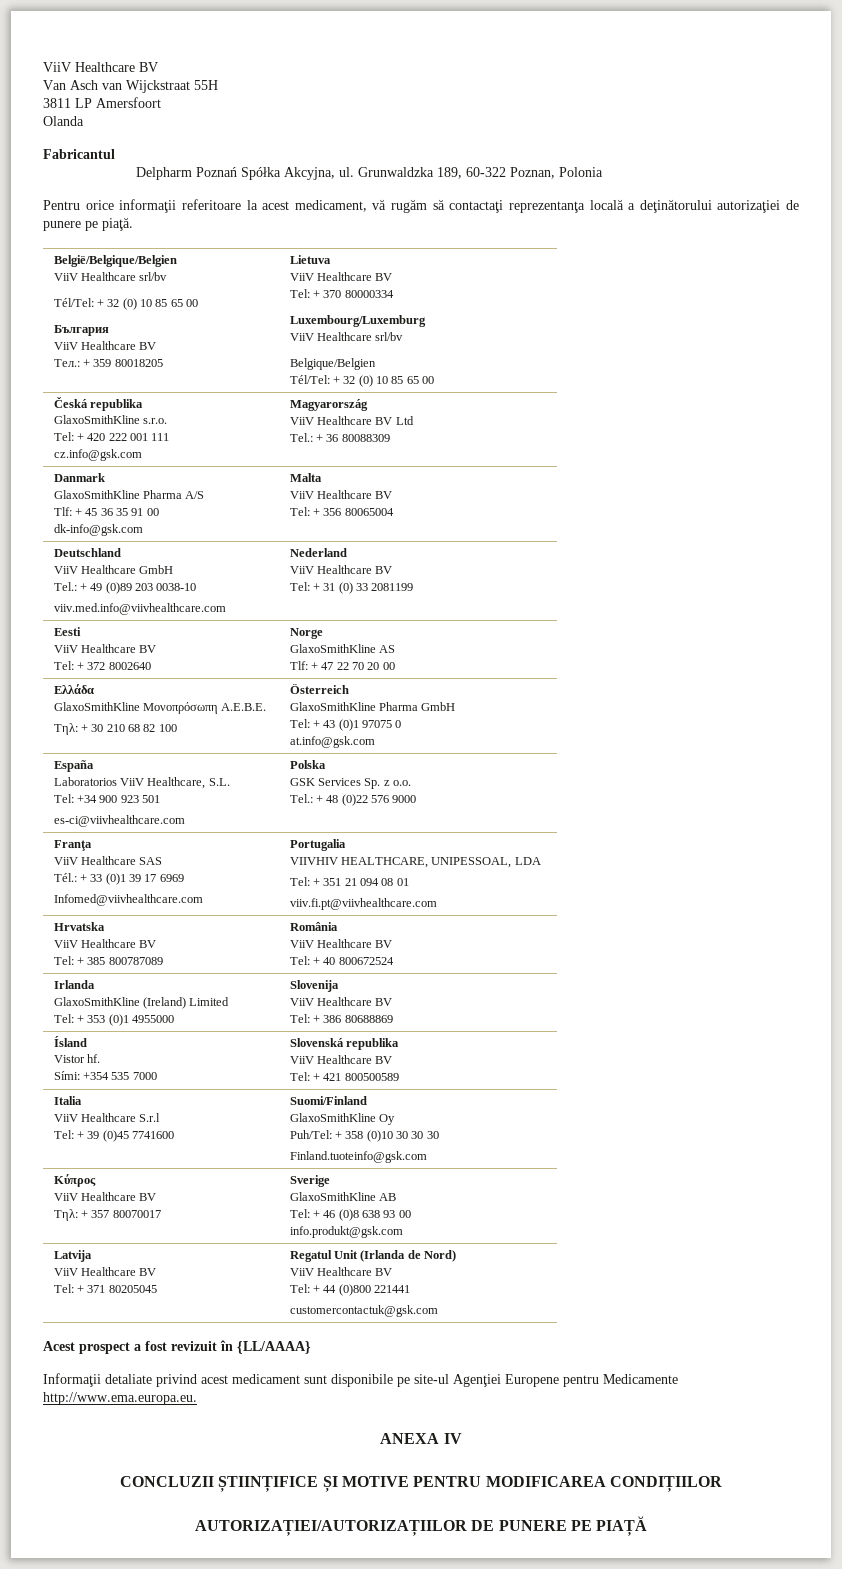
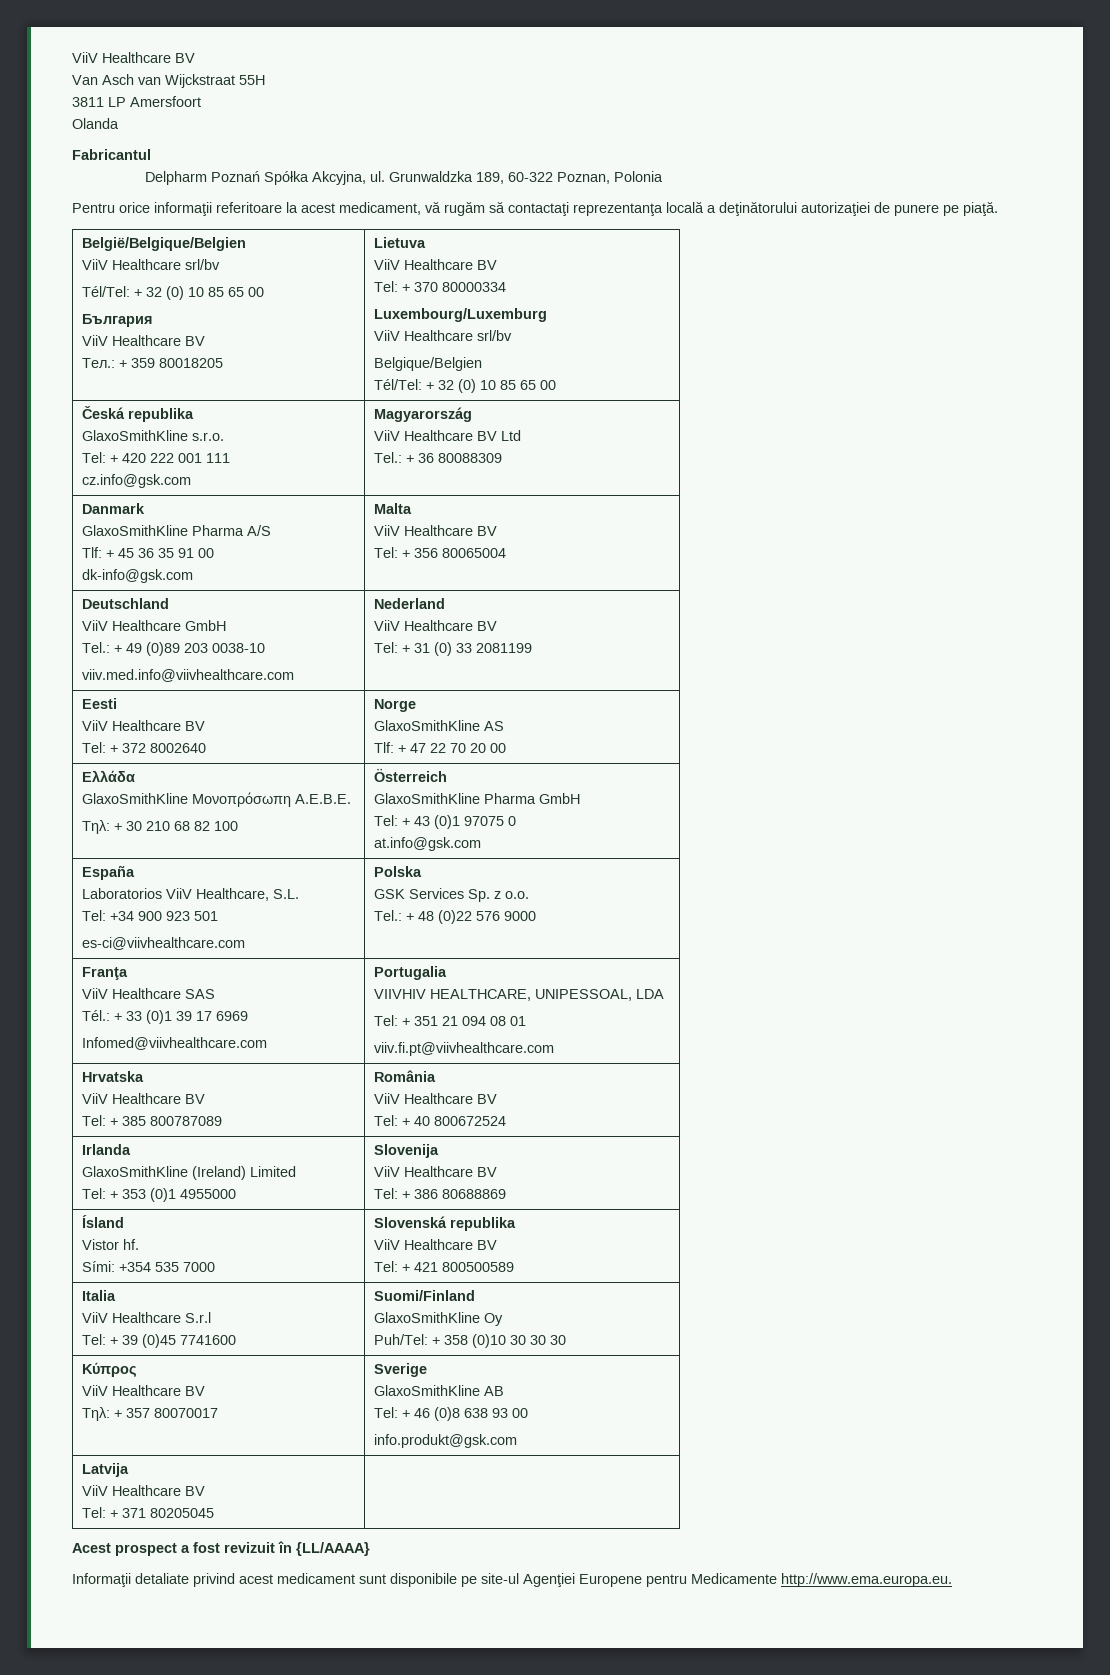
[289,1151,427,1163] // Finland.tuoteinfo@gsk.com -> (567, 1340) none
[289,1250,457,1262] [289,1267,393,1276] [289,1284,411,1296] [289,1305,438,1317] Regatul Unit (Irlanda de Nord) // ViiV Healthcare BV // Tel: + 44 (0)800 221441 // customercontactuk@gsk.com -> (215, 1513) none
[380,1433,462,1444] [120,1476,722,1492] [194,1516,648,1536] // ANEXA IV // CONCLUZII ȘTIINȚIFICE ȘI MOTIVE PENTRU MODIFICAREA CONDIȚIILOR // AUTORIZAȚIEI/AUTORIZAȚIILOR DE PUNERE PE PIAȚĂ -> (952, 1580) none

